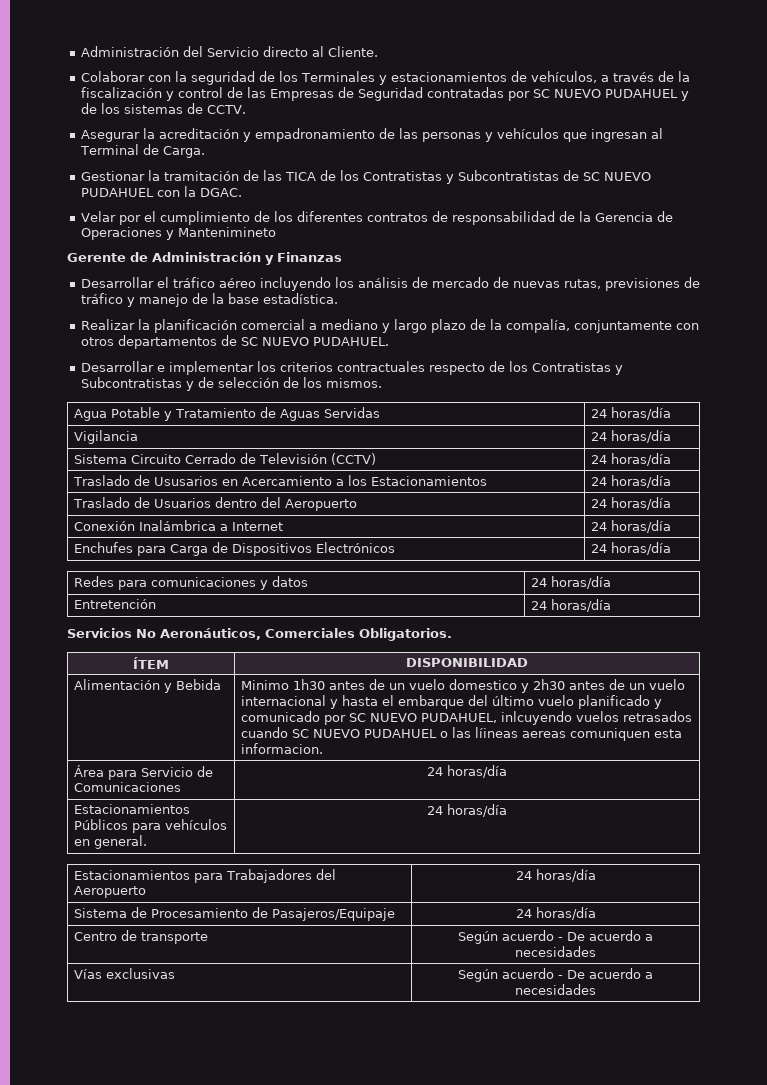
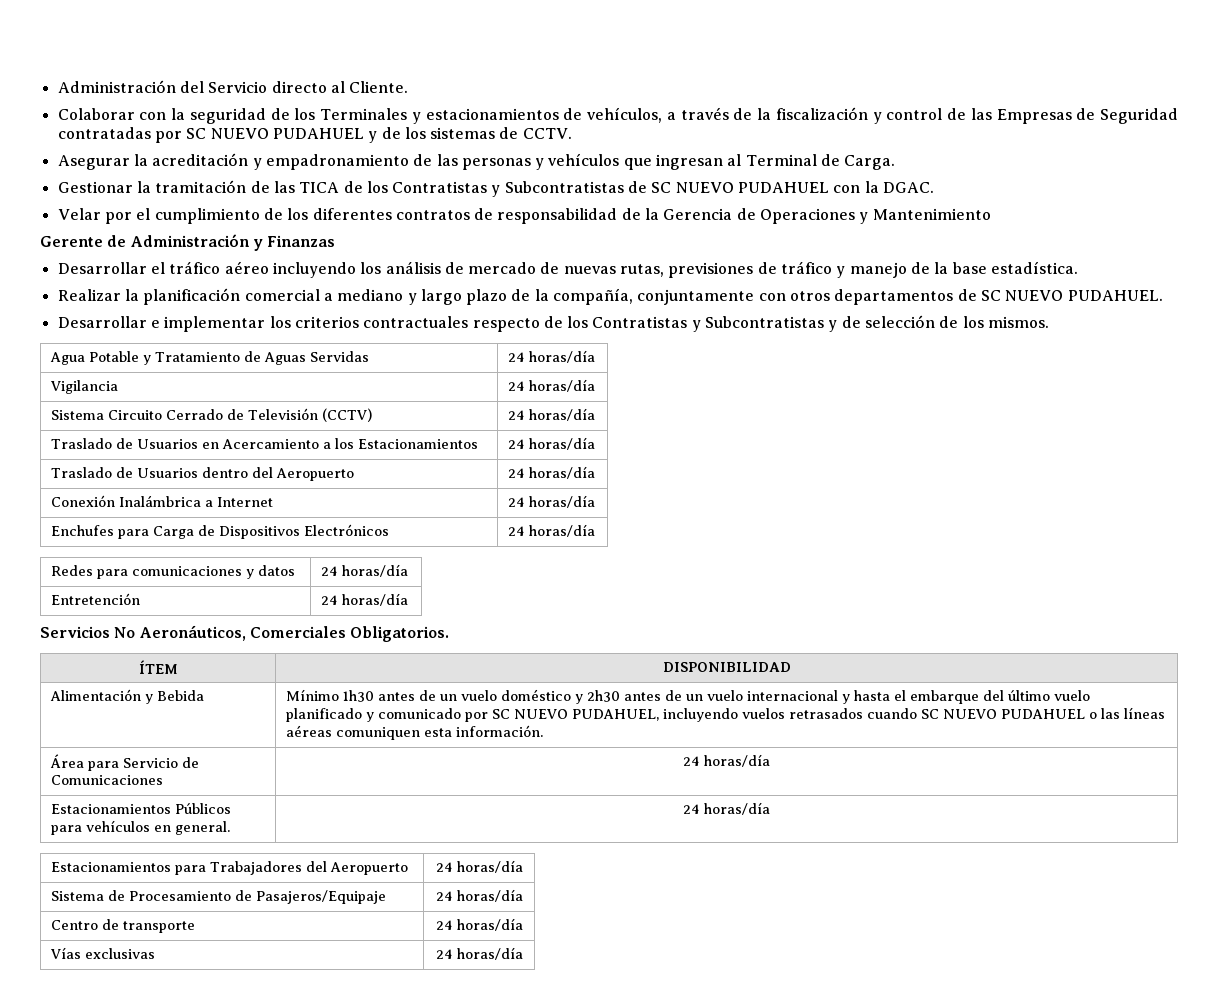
[177,227,276,237] Mantenimineto -> [872,208,991,220] Mantenimiento
[505,319,570,333] compalía, -> [553,288,634,305] compañía,
[153,476,218,486] Ususarios -> [136,439,198,449] Usuarios
[240,680,289,690] Minimo -> [285,689,339,701] Mínimo
[448,679,517,690] domestico -> [500,689,571,701] doméstico
[500,711,572,725] inlcuyendo -> [662,708,738,722] incluyendo
[474,727,566,738] líineas aereas -> [1123,707,1165,719] [285,725,332,737] líneas aéreas
[240,743,323,754] informacion. -> [455,725,543,737] información.
[458,930,653,944] [515,946,596,957] [73,968,175,979] [458,968,653,982] [515,984,596,995] Según acuerdo - De acuerdo a necesidades // Vías exclusivas | Según acuerdo - De acuerdo a necesidades -> [435,918,523,931] [49,947,155,959] [435,947,523,960] 24 horas/día // Vías exclusivas | 24 horas/día

